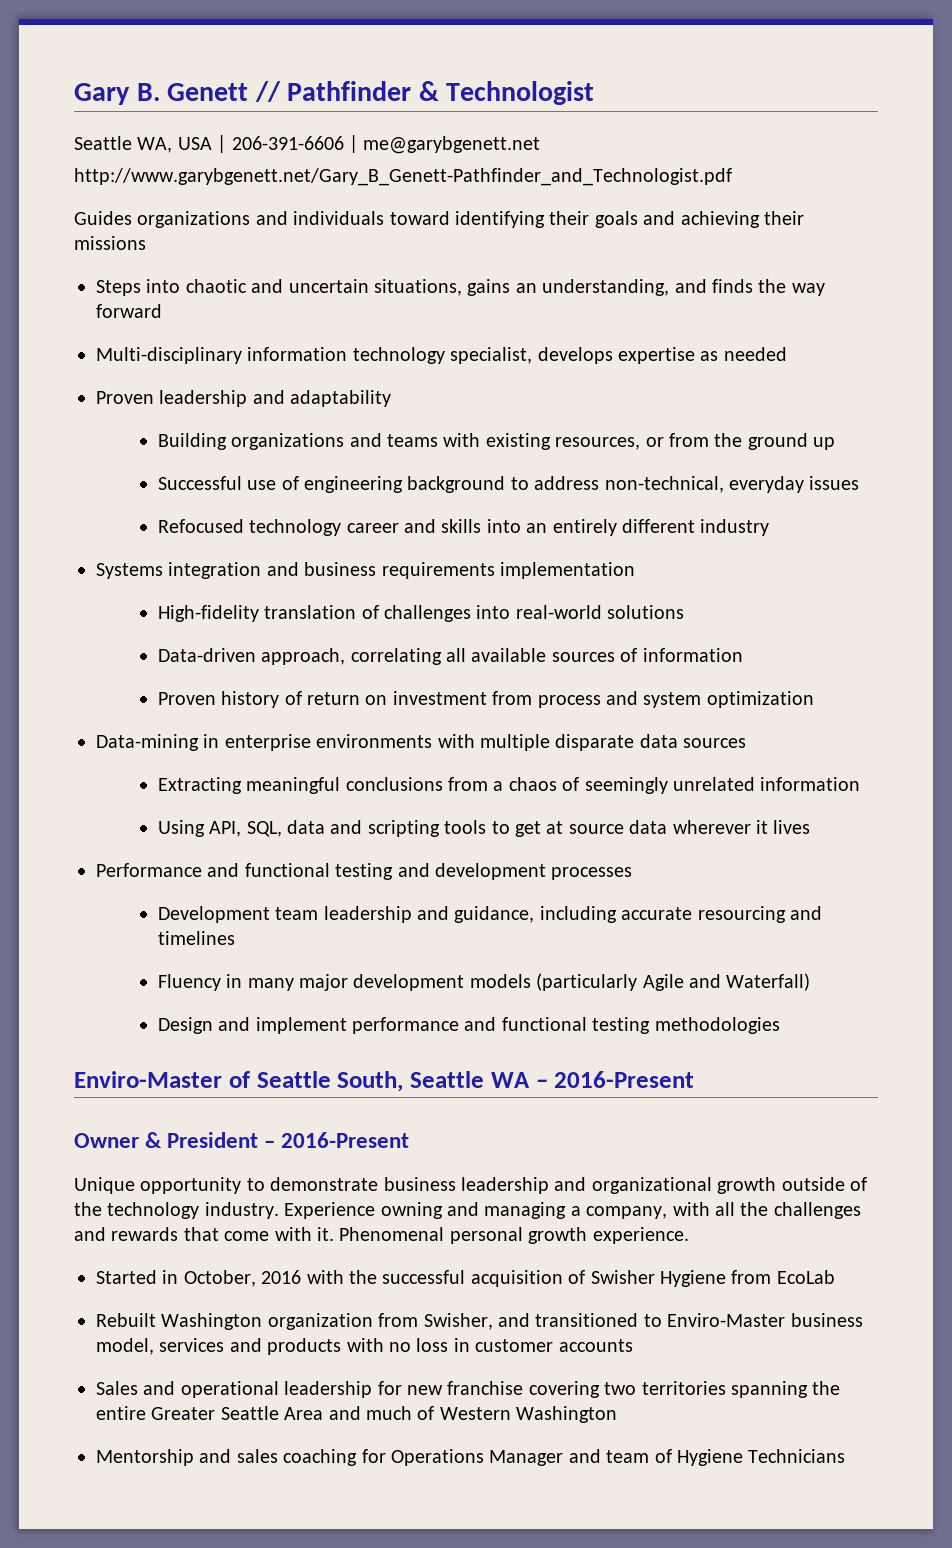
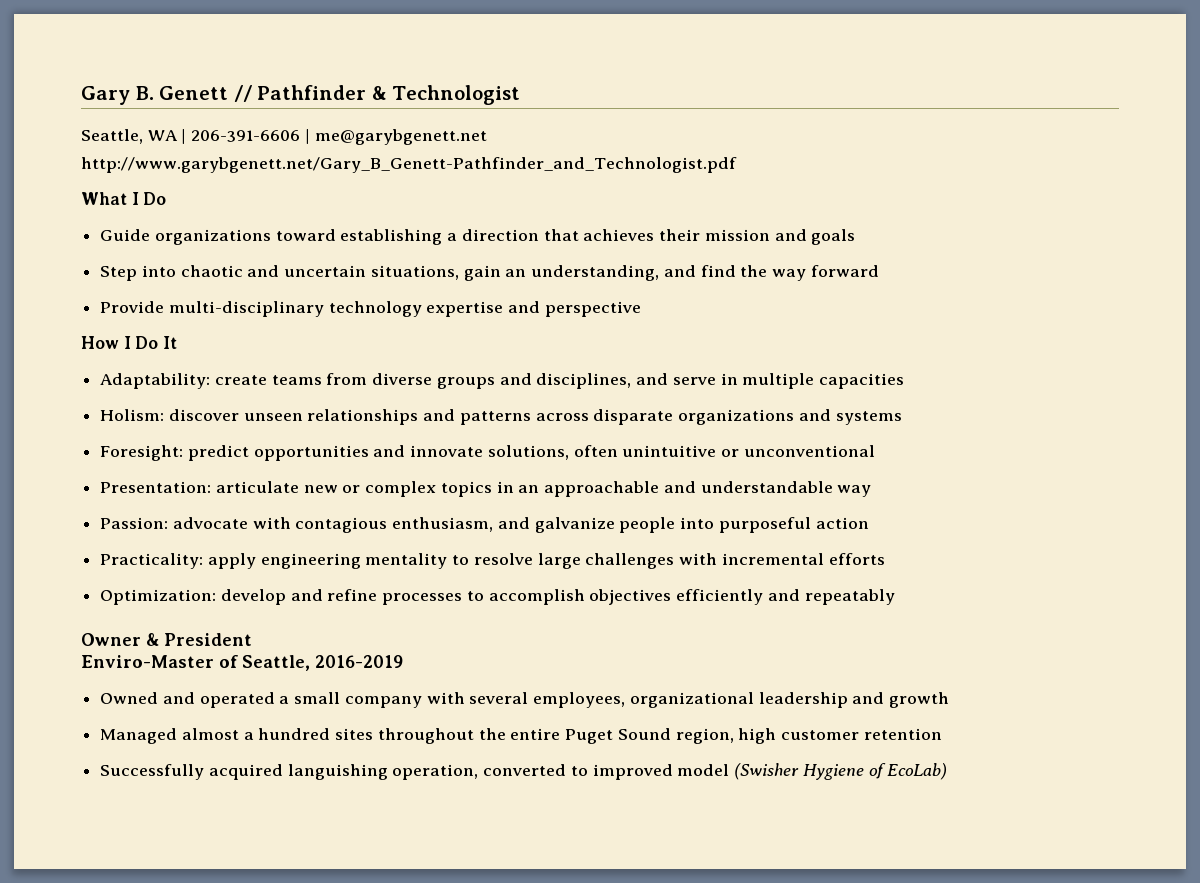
[74,136,212,153] Seattle WA, USA -> [81,129,178,144] Seattle, WA
[74,211,804,228] [74,236,146,250] [96,280,141,296] Guides organizations and individuals toward identifying their goals and achieving their missions // Steps -> [81,192,167,205] [100,229,856,245] [100,266,138,281] What I Do // Guide organizations toward establishing a direction that achieves their mission and goals // Step
[467,279,511,296] gains -> [463,265,501,281] gain
[711,279,753,293] finds -> [700,265,736,277] find
[96,347,787,364] [96,390,392,407] [157,433,836,450] [157,476,860,493] [157,519,770,536] [96,562,635,579] [157,605,685,622] [157,648,743,665] [157,691,814,708] [96,734,747,751] [157,777,861,794] [157,820,811,837] [96,863,633,880] [157,906,823,923] [157,931,235,945] [157,973,811,991] [157,1017,780,1034] [74,1071,695,1092] [74,1132,410,1148] [74,1177,867,1194] [74,1202,861,1219] [74,1227,689,1244] [96,1270,835,1287] [96,1313,863,1330] [96,1338,633,1355] [96,1381,841,1398] [96,1406,618,1423] [96,1449,846,1466] Multi-disciplinary information technology specialist, develops expertise as needed // Proven leadership and adaptability // Building organizations and teams with existing resources, or from the ground up // Successful use of engineering background to address non-technical, everyday issues // Refocused technology career and skills into an entirely different industry // Systems integration and business requirements implementation // High-fidelity translation of challenges into real-world solutions // Data-driven approach, correlating all available sources of information // Proven history of return on investment from process and system optimization // Data-mining in enterprise environments with multiple disparate data sources // Extracting meaningful conclusions from a chaos of seemingly unrelated information // Using API, SQL, data and scripting tools to get at source data wherever it lives // Performance and functional testing and development processes // Development team leadership and guidance, including accurate resourcing and timelines // Fluency in many major development models (particularly Agile and Waterfall) // Design and implement performance and functional testing methodologies // Enviro-Master of Seattle South, Seattle WA – 2016-Present // Owner & President – 2016-Present // Unique opportunity to demonstrate business leadership and organizational growth outside of the technology industry. Experience owning and managing a company, with all the challenges and rewards that come with it. Phenomenal personal growth experience. // Started in October, 2016 with the successful acquisition of Swisher Hygiene from EcoLab // Rebuilt Washington organization from Swisher, and transitioned to Enviro-Master business model, services and products with no loss in customer accounts // Sales and operational leadership for new franchise covering two territories spanning the entire Greater Seattle Area and much of Western Washington // Mentorship and sales coaching for Operations Manager and team of Hygiene Technicians -> [100,301,641,317] [81,336,178,349] [100,373,904,389] [100,409,902,425] [100,445,875,461] [100,481,872,497] [100,517,869,533] [100,553,885,569] [100,589,895,605] [81,633,252,646] [81,655,403,671] [100,692,949,708] [100,728,942,744] [100,763,948,780] Provide multi-disciplinary technology expertise and perspective // How I Do It // Adaptability: create teams from diverse groups and disciplines, and serve in multiple capacities // Holism: discover unseen relationships and patterns across disparate organizations and systems // Foresight: predict opportunities and innovate solutions, often unintuitive or unconventional // Presentation: articulate new or complex topics in an approachable and understandable way // Passion: advocate with contagious enthusiasm, and galvanize people into purposeful action // Practicality: apply engineering mentality to resolve large challenges with incremental efforts // Optimization: develop and refine processes to accomplish objectives efficiently and repeatably // Owner & President // Enviro-Master of Seattle, 2016-2019 // Owned and operated a small company with several employees, organizational leadership and growth // Managed almost a hundred sites throughout the entire Puget Sound region, high customer retention // Successfully acquired languishing operation, converted to improved model (Swisher Hygiene of EcoLab)

